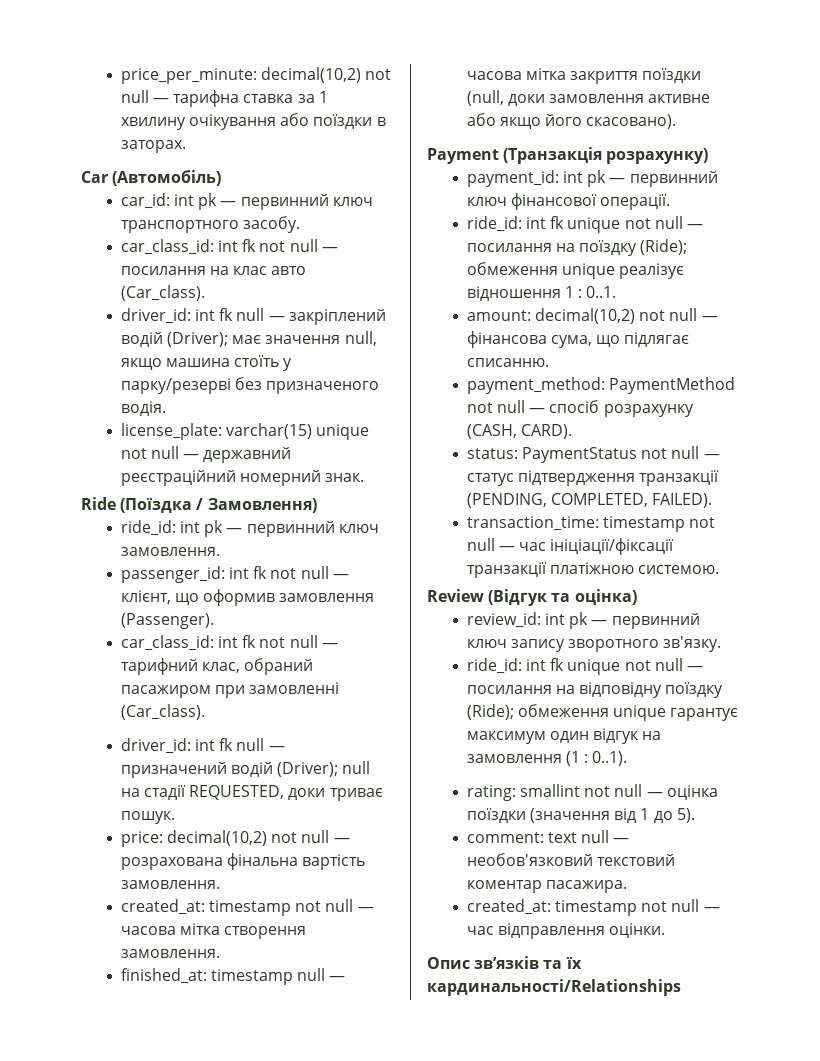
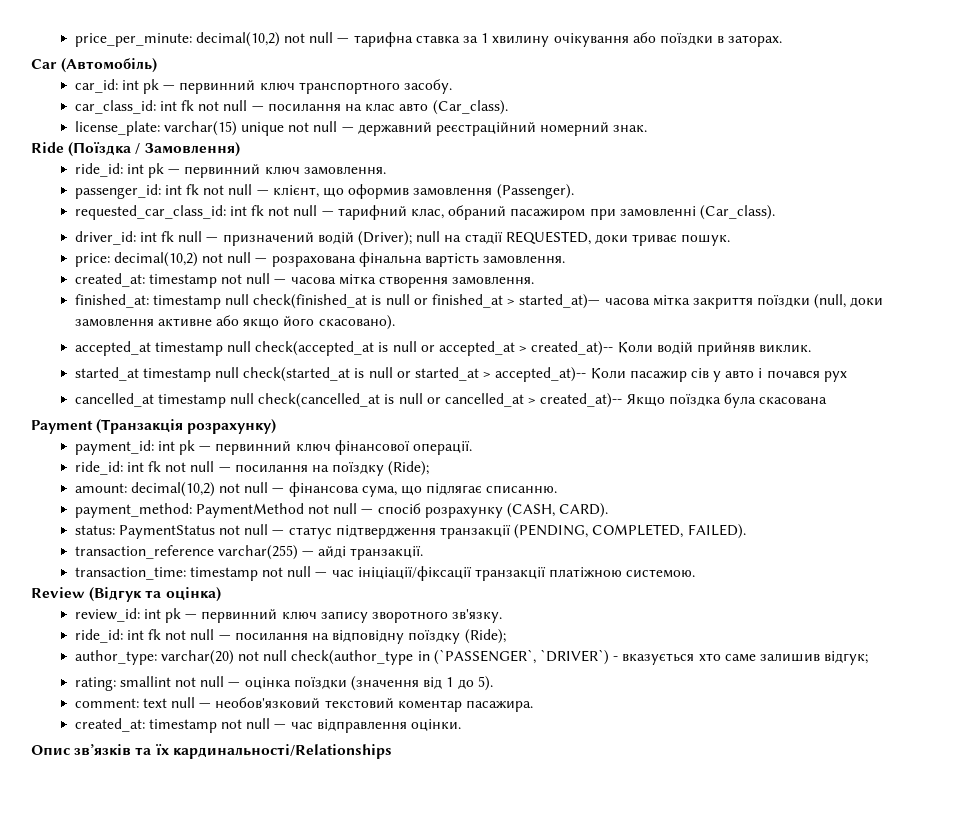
[120,308,386,325] [120,331,377,347] [120,355,293,371] [120,377,380,394] [120,401,166,416] // driver_id: int fk null — закріплений водій (Driver); має значення null, якщо машина стоїть у парку/резерві без призначеного водія. -> (508, 107) none
[120,635,214,651] car_class_id: -> [74,205,226,220] requested_car_class_id:
[329,976,346,981] — -> [253,294,601,309] check(finished_at is null or finished_at > started_at)—
(677, 121) none -> [74,341,812,356] [74,367,847,382] [74,393,828,408] // accepted_at timestamp null check(accepted_at is null or accepted_at > created_at)-- Коли водій прийняв виклик. // started_at timestamp null check(started_at is null or started_at > accepted_at)-- Коли пасажир сів у авто і почався рух // cancelled_at timestamp null check(cancelled_at is null or cancelled_at > created_at)-- Якщо поїздка була скасована
[567,217,621,233] unique -> (162, 466) none
[466,262,685,279] [466,286,617,301] обмеження unique реалізує відношення 1 : 0..1. -> (430, 468) none
(713, 500) none -> [74,545,424,560] // transaction_reference varchar(255) — айді транзакції.
[567,659,621,675] unique -> (162, 634) none
[518,704,739,721] [466,728,662,744] [466,751,628,766] обмеження unique гарантує максимум один відгук на замовлення (1 : 0..1). -> [74,649,869,665] // author_type: varchar(20) not null check(author_type in (`PASSENGER`, `DRIVER`) - вказується хто саме залишив відгук;

